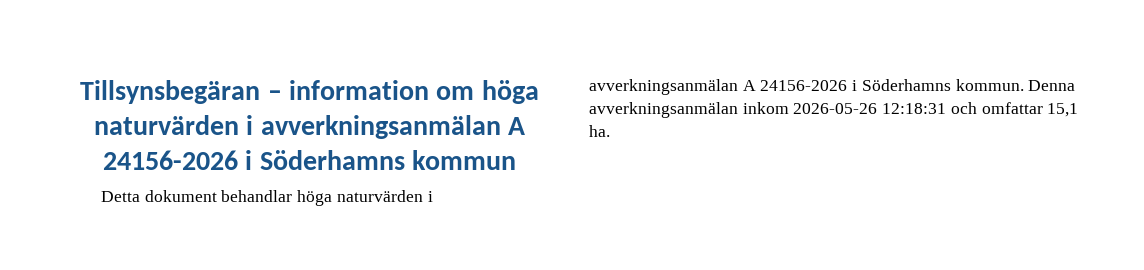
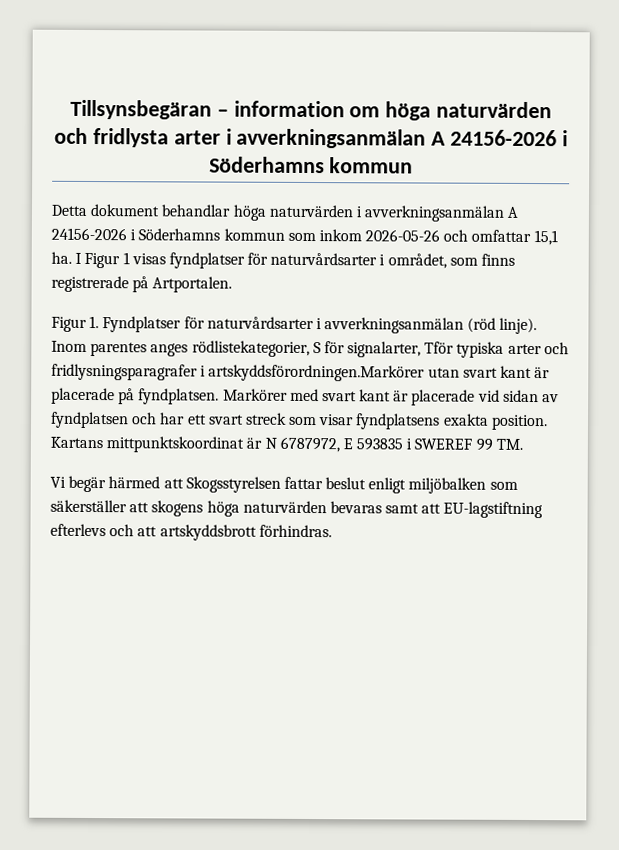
(239, 125) none -> [53,127,221,148] och fridlysta arter
[955,79,1076,91] [589,102,738,118] kommun. Denna avverkningsanmälan -> [223,228,316,242] kommun som
[882,103,947,114] 12:18:31 -> (441, 235) none
(610, 131) none -> [75,252,516,269] [51,275,233,293] [51,316,538,335] [51,340,569,358] [51,363,551,382] [51,387,560,406] [50,411,548,431] [50,436,523,453] [50,475,518,494] [50,499,544,519] [50,523,332,541] I Figur 1 visas fyndplatser för naturvårdsarter i området, som finns registrerade på Artportalen. // Figur 1. Fyndplatser för naturvårdsarter i avverkningsanmälan (röd linje). Inom parentes anges rödlistekategorier, S för signalarter, Tför typiska arter och fridlysningsparagrafer i artskyddsförordningen.Markörer utan svart kant är placerade på fyndplatsen. Markörer med svart kant är placerade vid sidan av fyndplatsen och har ett svart streck som visar fyndplatsens exakta position. Kartans mittpunktskoordinat är N 6787972, E 593835 i SWEREF 99 TM. // Vi begär härmed att Skogsstyrelsen fattar beslut enligt miljöbalken som säkerställer att skogens höga naturvärden bevaras samt att EU-lagstiftning efterlevs och att artskyddsbrott förhindras.

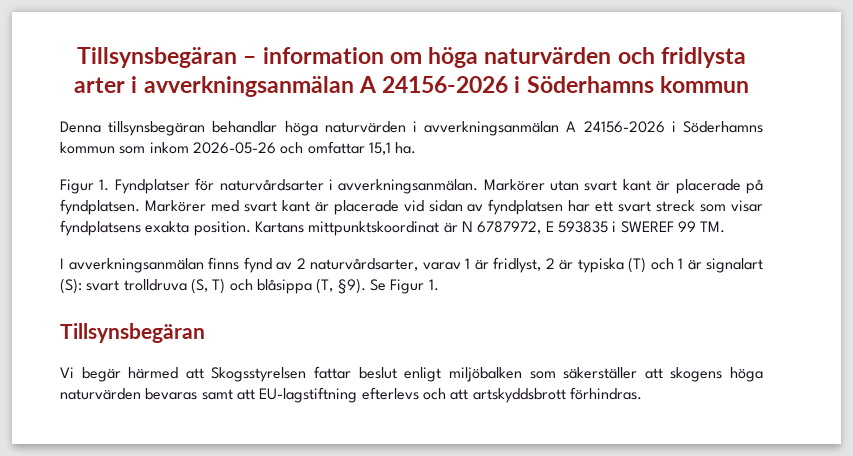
[51,204,160,217] Detta dokument -> [60,121,206,136] Denna tillsynsbegäran
[75,252,516,269] [51,275,233,293] I Figur 1 visas fyndplatser för naturvårdsarter i området, som finns registrerade på Artportalen. -> (417, 148) none
[324,317,538,335] [51,340,569,358] [51,363,426,382] avverkningsanmälan (röd linje). Inom parentes anges rödlistekategorier, S för signalarter, Tför typiska arter och fridlysningsparagrafer i artskyddsförordningen.Markörer -> [338,179,545,194] avverkningsanmälan. Markörer
[132,412,158,425] och -> (564, 207) none
(523, 444) none -> [60,257,763,273] [60,278,439,294] [60,323,205,343] // I avverkningsanmälan finns fynd av 2 naturvårdsarter, varav 1 är fridlyst, 2 är typiska (T) och 1 är signalart (S): svart trolldruva (S, T) och blåsippa (T, §9). Se Figur 1. // Tillsynsbegäran

